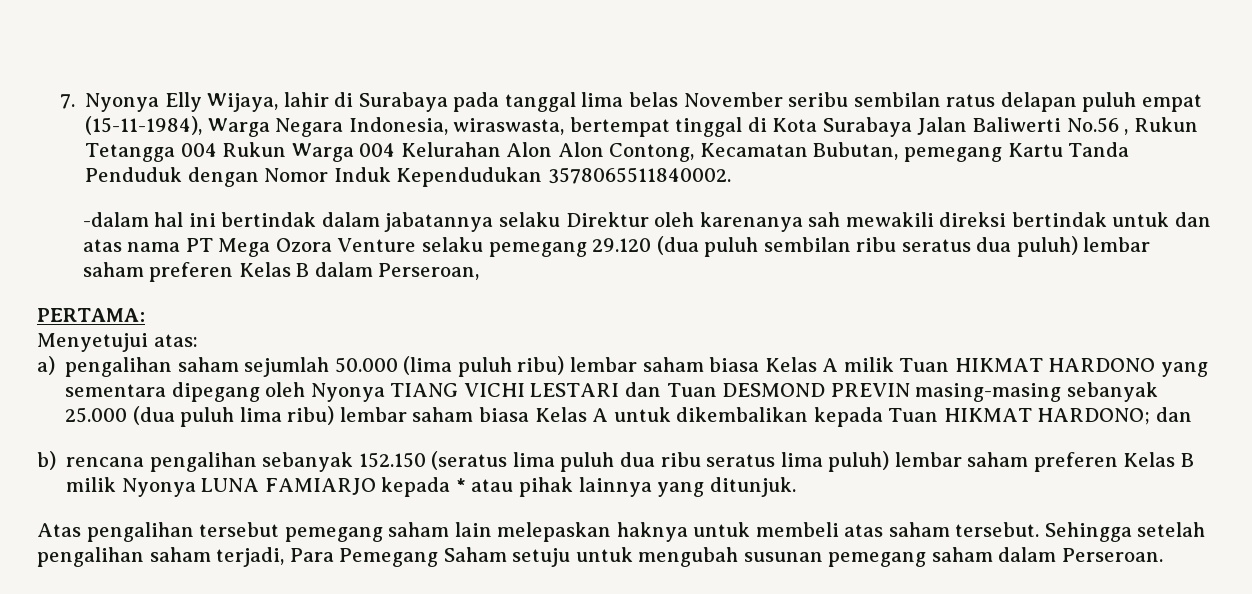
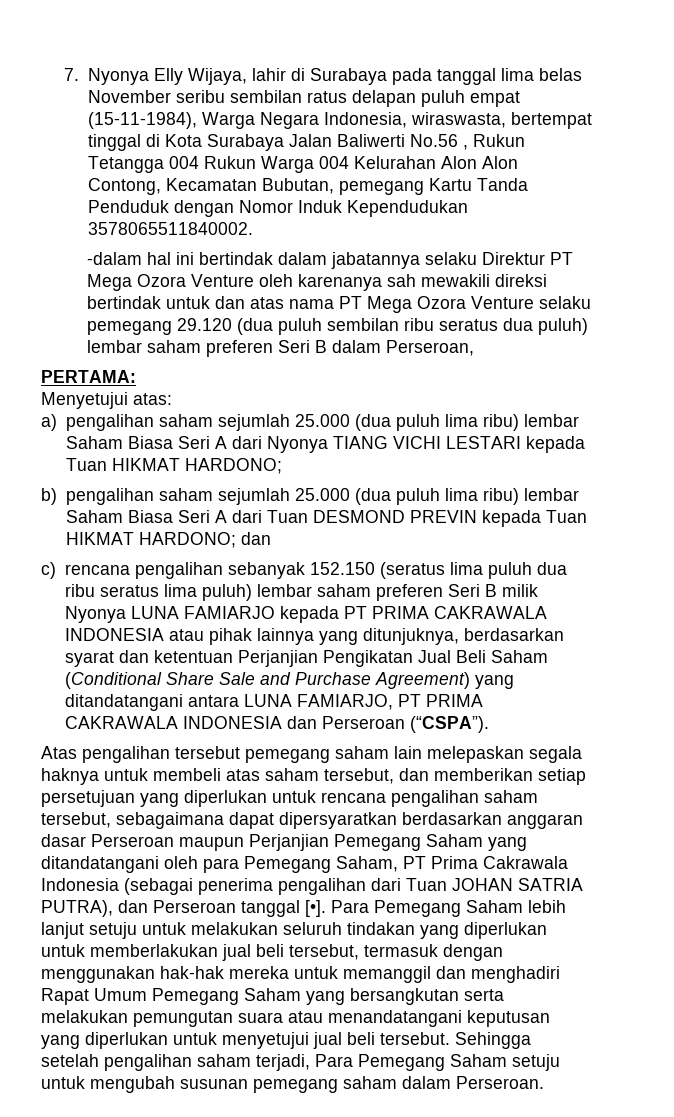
(649, 219) none -> [549,252,573,265] [86,274,254,291] PT Mega Ozora Venture
[238,262,291,277] Kelas -> [277,340,310,353] Seri
[334,356,1208,377] [65,382,1158,402] [65,406,809,427] 50.000 (lima puluh ribu) lembar saham biasa Kelas A milik Tuan HIKMAT HARDONO yang sementara dipegang oleh Nyonya TIANG VICHI LESTARI dan Tuan DESMOND PREVIN masing-masing sebanyak 25.000 (dua puluh lima ribu) lembar saham biasa Kelas A untuk dikembalikan -> [294,414,579,431] [65,436,585,453] [65,458,282,474] [41,488,579,505] [65,510,477,523] 25.000 (dua puluh lima ribu) lembar Saham Biasa Seri A dari Nyonya TIANG VICHI LESTARI kepada Tuan HIKMAT HARDONO; // b) pengalihan saham sejumlah 25.000 (dua puluh lima ribu) lembar Saham Biasa Seri A dari Tuan DESMOND PREVIN
[37,451,56,470] b) -> [41,562,56,579] c)
[1123,452,1176,467] Kelas -> [447,584,480,597] Seri
[455,477,796,497] * atau pihak lainnya yang ditunjuk. -> [343,606,547,619] [64,628,564,645] [64,650,548,667] [64,672,514,689] [64,694,483,711] [64,716,489,733] PT PRIMA CAKRAWALA INDONESIA atau pihak lainnya yang ditunjuknya, berdasarkan syarat dan ketentuan Perjanjian Pengikatan Jual Beli Saham (Conditional Share Sale and Purchase Agreement) yang ditandatangani antara LUNA FAMIARJO, PT PRIMA CAKRAWALA INDONESIA dan Perseroan (“CSPA”).
(612, 532) none -> [529,746,582,763] segala
(950, 529) none -> [324,768,586,785] [41,790,538,807] [41,812,583,829] [41,834,527,851] [41,856,568,873] [41,878,583,895] [41,900,566,917] [41,922,547,939] [41,944,503,961] [41,966,560,983] [41,988,504,1005] [41,1010,550,1027] [41,1032,375,1049] tersebut, dan memberikan setiap persetujuan yang diperlukan untuk rencana pengalihan saham tersebut, sebagaimana dapat dipersyaratkan berdasarkan anggaran dasar Perseroan maupun Perjanjian Pemegang Saham yang ditandatangani oleh para Pemegang Saham, PT Prima Cakrawala Indonesia (sebagai penerima pengalihan dari Tuan JOHAN SATRIA PUTRA), dan Perseroan tanggal [•]. Para Pemegang Saham lebih lanjut setuju untuk melakukan seluruh tindakan yang diperlukan untuk memberlakukan jual beli tersebut, termasuk dengan menggunakan hak-hak mereka untuk memanggil dan menghadiri Rapat Umum Pemegang Saham yang bersangkutan serta melakukan pemungutan suara atau menandatangani keputusan yang diperlukan untuk menyetujui jual beli

